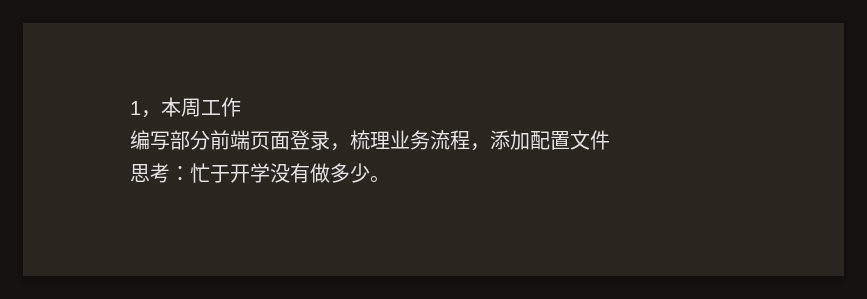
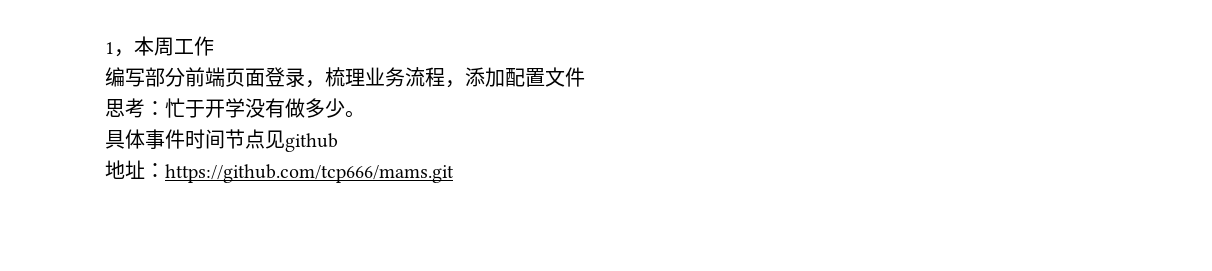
(390, 179) none -> [105,129,338,152] [105,160,454,183] // 具体事件时间节点见github // 地址：https://github.com/tcp666/mams.git

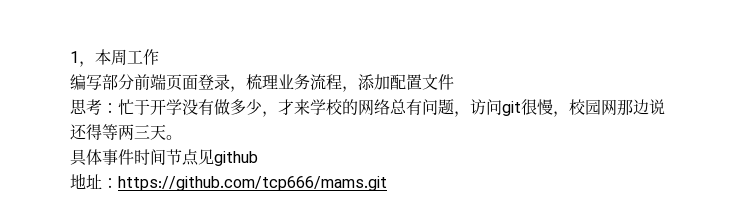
(345, 108) none -> [262,99,665,117] [70,124,166,140] ，才来学校的网络总有问题，访问git很慢，校园网那边说还得等两三天

